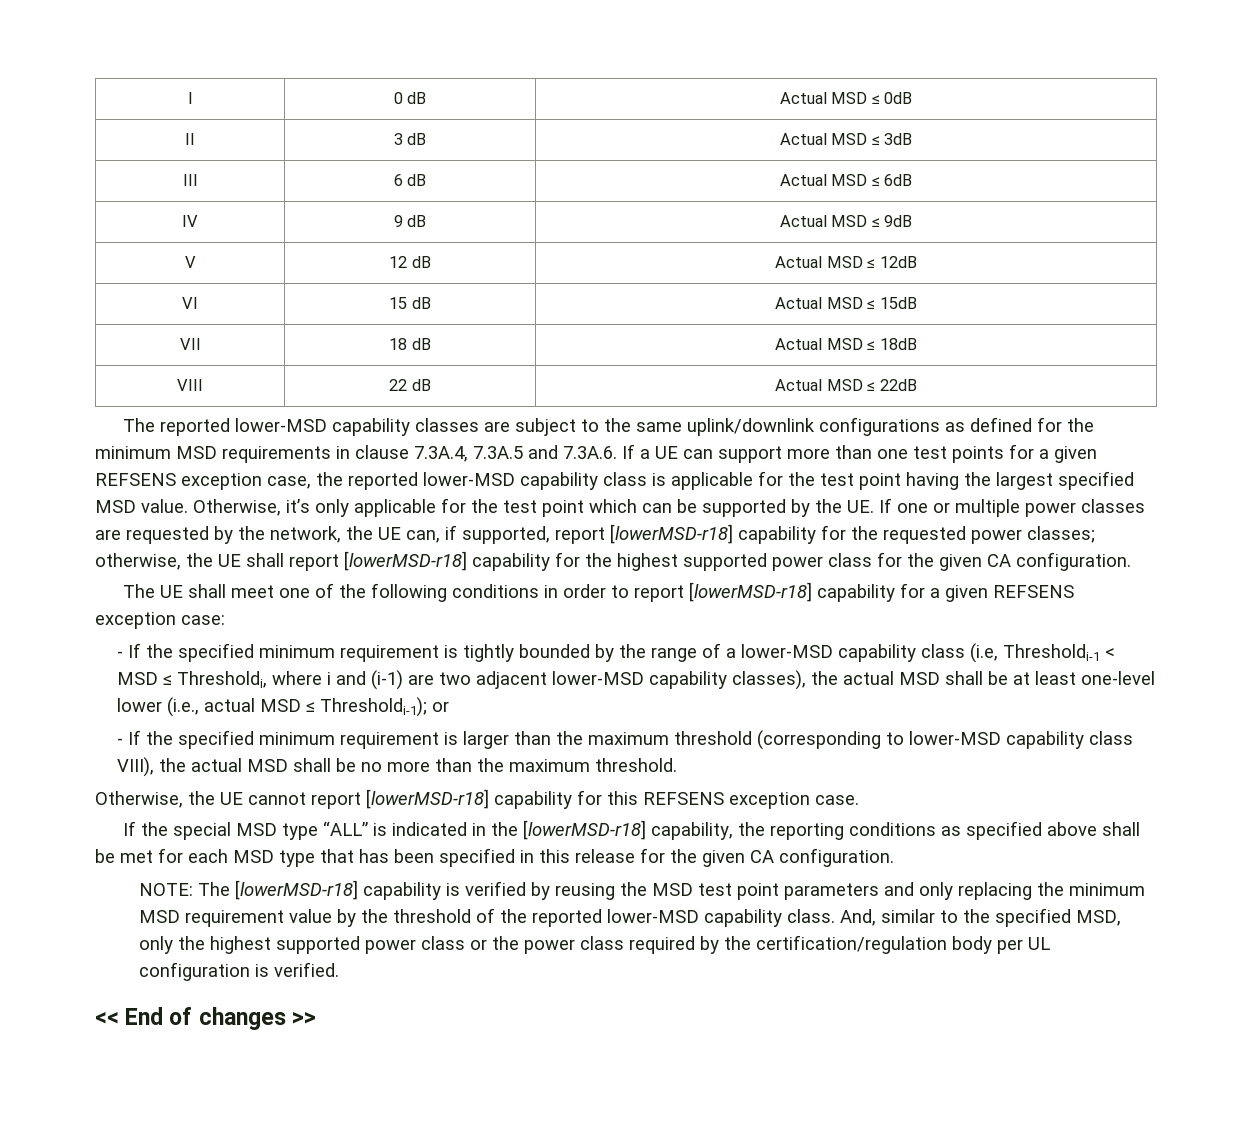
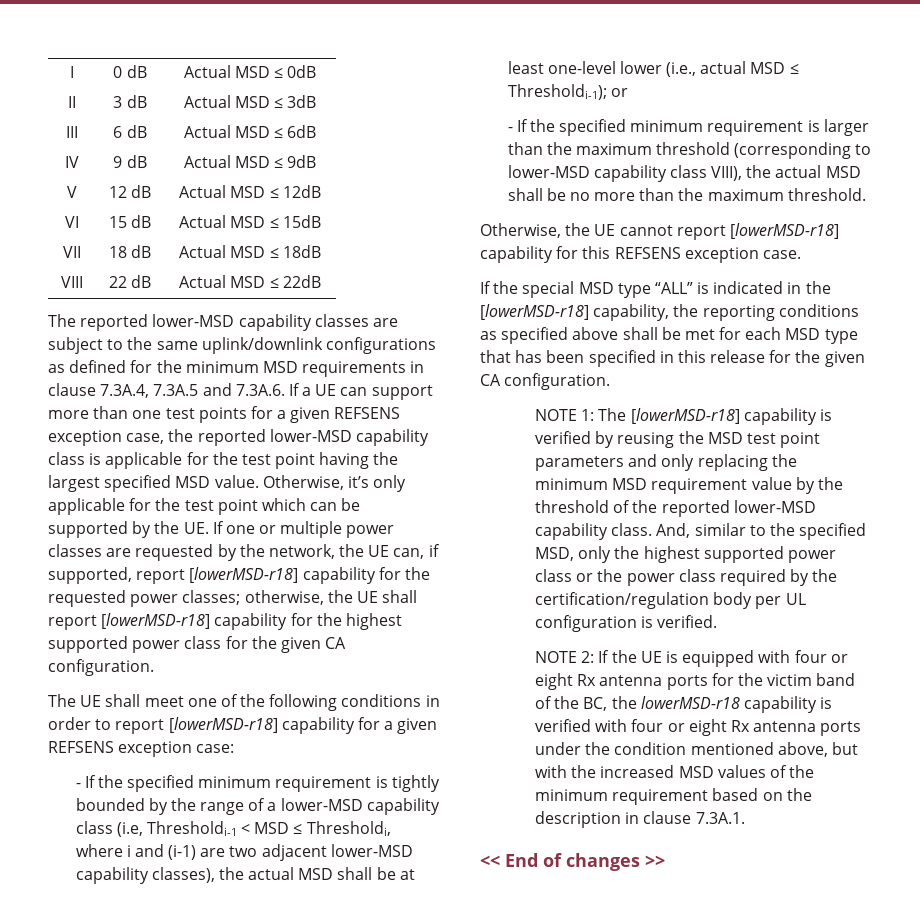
[139,883,194,896] NOTE: -> [535,409,595,421] NOTE 1:
(340, 969) none -> [535,650,848,667] [535,673,856,690] [535,696,833,713] [535,719,862,736] [535,742,858,757] [535,765,815,778] [535,788,812,805] [535,811,745,828] // NOTE 2: If the UE is equipped with four or eight Rx antenna ports for the victim band of the BC, the lowerMSD-r18 capability is verified with four or eight Rx antenna ports under the condition mentioned above, but with the increased MSD values of the minimum requirement based on the description in clause 7.3A.1.

